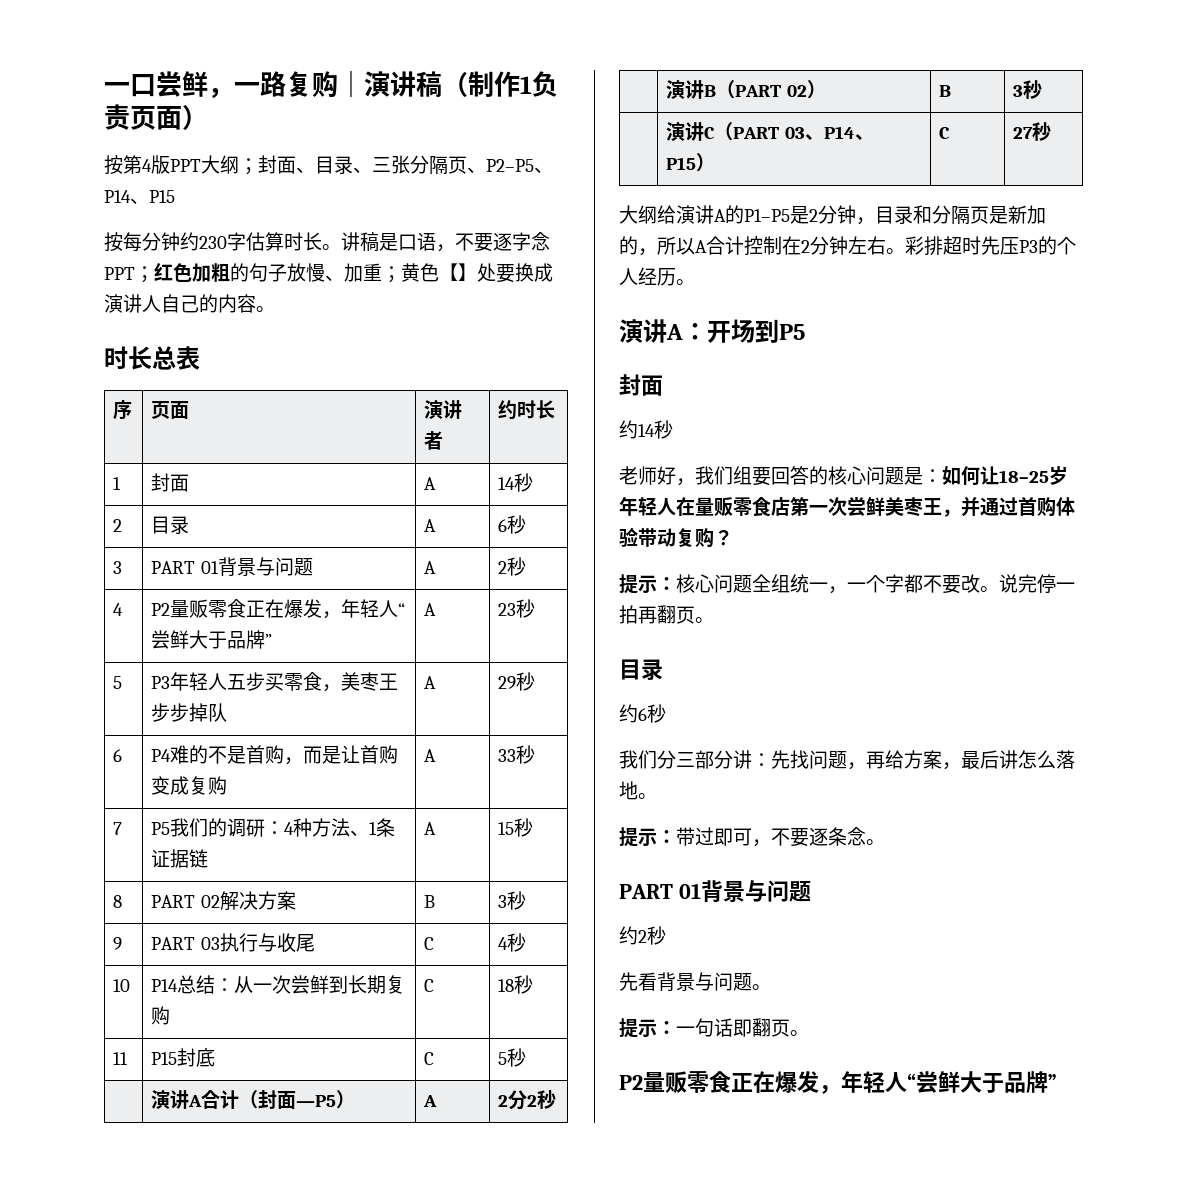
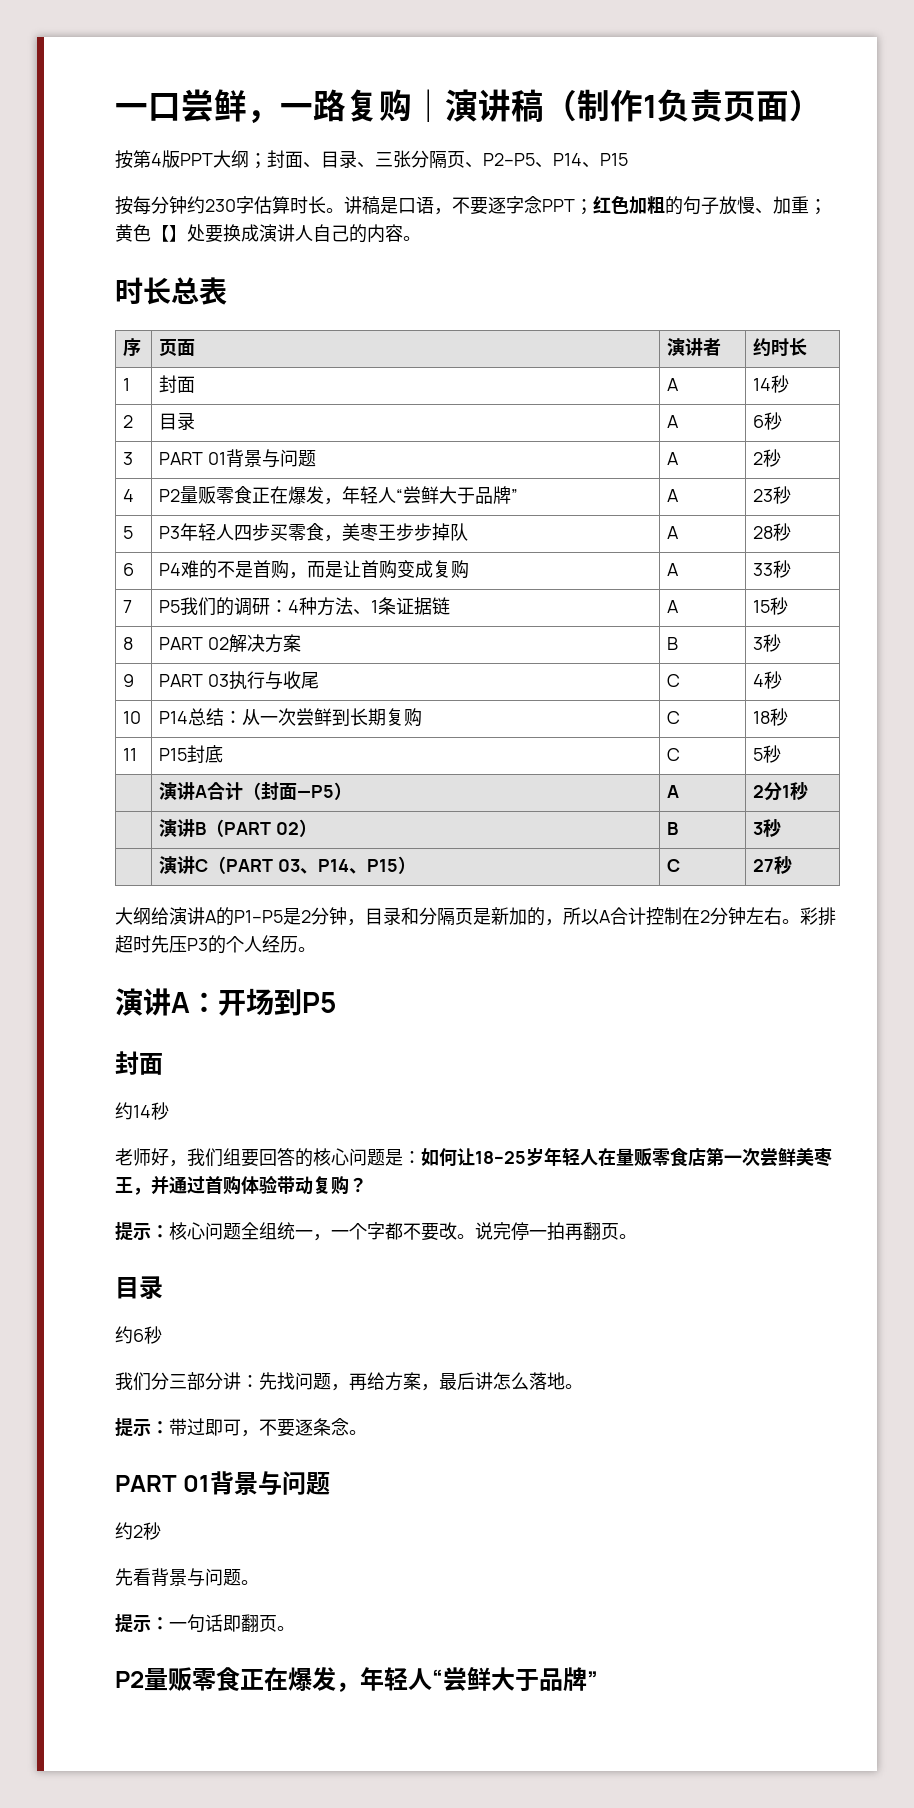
[227,674,247,690] 五 -> [234,525,253,541] 四
[498,676,517,689] 29 -> [753,526,774,539] 28
[527,1095,538,1107] 2 -> [782,785,791,798] 1

